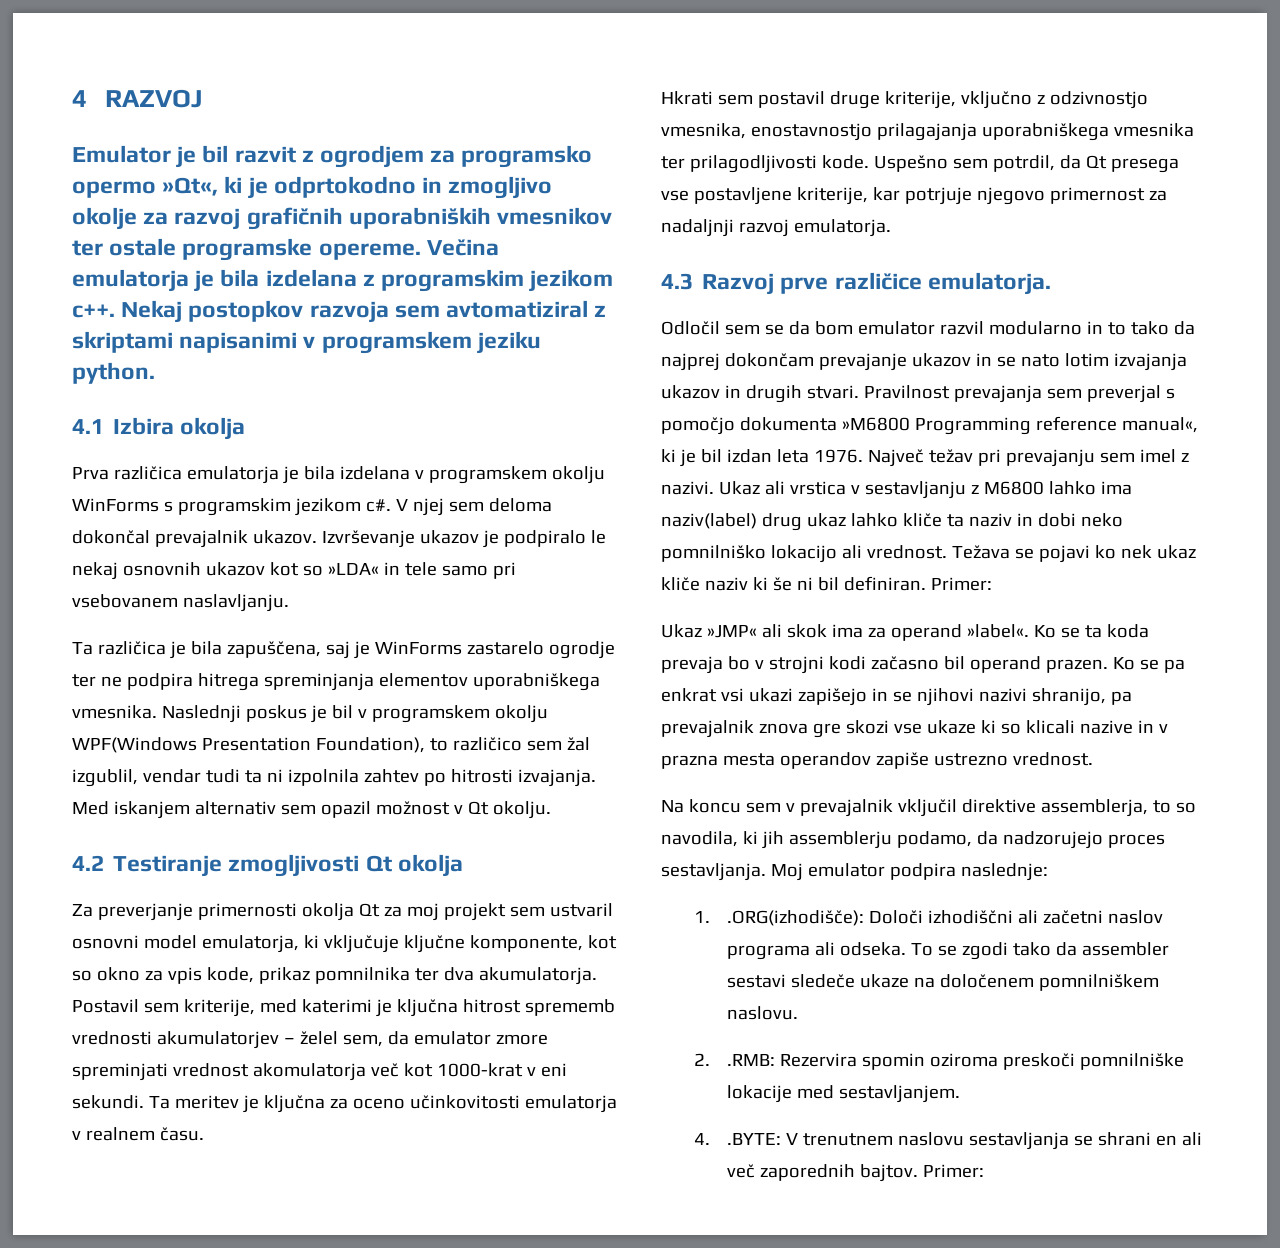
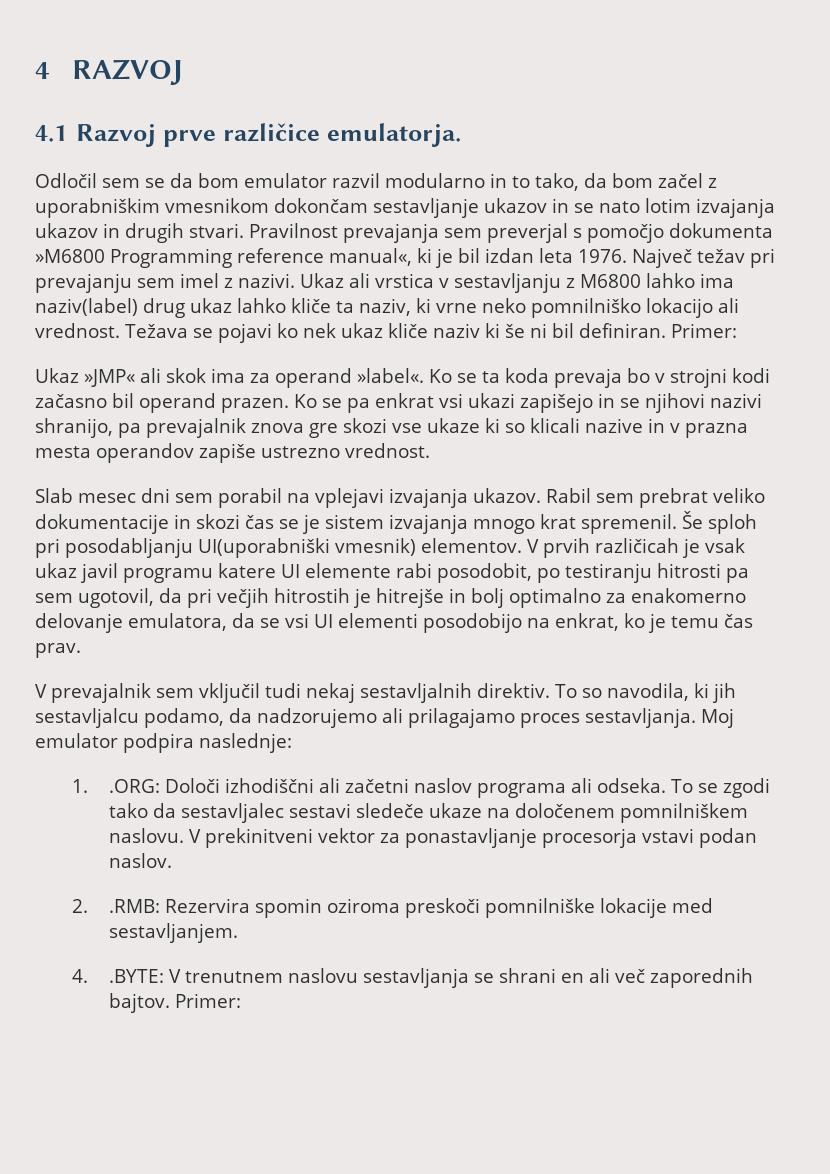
[72,145,593,168] [72,176,553,199] [72,207,613,230] [72,238,499,261] [72,269,614,292] [72,300,607,323] [72,331,541,354] [72,362,155,384] [72,417,246,440] [72,466,605,484] [72,498,552,516] [72,530,606,548] [72,562,516,580] [72,594,289,612] [72,641,615,659] [72,673,600,691] [72,705,548,723] [72,737,590,753] [72,769,596,787] [72,801,551,819] [72,854,463,877] [72,903,613,921] [72,935,617,953] [72,967,597,985] [72,999,615,1017] [72,1031,548,1049] [72,1063,567,1081] [72,1095,617,1113] [72,1127,204,1141] [661,91,1148,109] [661,123,1194,141] [661,155,1179,173] [661,187,1167,205] [661,219,891,237] [661,273,693,290] Emulator je bil razvit z ogrodjem za programsko opermo »Qt«, ki je odprtokodno in zmogljivo okolje za razvoj grafičnih uporabniških vmesnikov ter ostale programske opereme. Večina emulatorja je bila izdelana z programskim jezikom c++. Nekaj postopkov razvoja sem avtomatiziral z skriptami napisanimi v programskem jeziku python. // 4.1 Izbira okolja // Prva različica emulatorja je bila izdelana v programskem okolju WinForms s programskim jezikom c#. V njej sem deloma dokončal prevajalnik ukazov. Izvrševanje ukazov je podpiralo le nekaj osnovnih ukazov kot so »LDA« in tele samo pri vsebovanem naslavljanju. // Ta različica je bila zapuščena, saj je WinForms zastarelo ogrodje ter ne podpira hitrega spreminjanja elementov uporabniškega vmesnika. Naslednji poskus je bil v programskem okolju WPF(Windows Presentation Foundation), to različico sem žal izgublil, vendar tudi ta ni izpolnila zahtev po hitrosti izvajanja. Med iskanjem alternativ sem opazil možnost v Qt okolju. // 4.2 Testiranje zmogljivosti Qt okolja // Za preverjanje primernosti okolja Qt za moj projekt sem ustvaril osnovni model emulatorja, ki vključuje ključne komponente, kot so okno za vpis kode, prikaz pomnilnika ter dva akumulatorja. Postavil sem kriterije, med katerimi je ključna hitrost sprememb vrednosti akumulatorjev – želel sem, da emulator zmore spreminjati vrednost akomulatorja več kot 1000-krat v eni sekundi. Ta meritev je ključna za oceno učinkovitosti emulatorja v realnem času. // Hkrati sem postavil druge kriterije, vključno z odzivnostjo vmesnika, enostavnostjo prilagajanja uporabniškega vmesnika ter prilagodljivosti kode. Uspešno sem potrdil, da Qt presega vse postavljene kriterije, kar potrjuje njegovo primernost za nadaljnji razvoj emulatorja. // 4.3 -> [35,125,67,142] 4.1
[1130,321,1195,335] [661,353,907,371] tako da najprej dokončam prevajanje -> [535,173,717,191] [35,198,479,218] tako, da bom začel z uporabniškim vmesnikom dokončam sestavljanje
[968,513,1076,527] naziv in dobi -> [359,298,477,316] naziv, ki vrne
[661,799,1171,817] Na koncu sem v prevajalnik vključil direktive assemblerja, to -> [35,488,765,508] [35,511,757,534] [35,538,745,558] [35,563,749,583] [35,588,746,608] [35,613,753,633] [35,643,81,658] [35,683,577,703] Slab mesec dni sem porabil na vplejavi izvajanja ukazov. Rabil sem prebrat veliko dokumentacije in skozi čas se je sistem izvajanja mnogo krat spremenil. Še sploh pri posodabljanju UI(uporabniški vmesnik) elementov. V prvih različicah je vsak ukaz javil programu katere UI elemente rabi posodobit, po testiranju hitrosti pa sem ugotovil, da pri večjih hitrostih je hitrejše in bolj optimalno za enakomerno delovanje emulatora, da se vsi UI elementi posodobijo na enkrat, ko je temu čas prav. // V prevajalnik sem vključil tudi nekaj sestavljalnih direktiv. To
[788,831,892,849] assemblerju -> [35,708,139,728] sestavljalcu
[1002,831,1103,849] nadzorujejo -> [257,708,515,728] nadzorujemo ali prilagajamo
[726,910,864,926] .ORG(izhodišče): -> [108,779,160,793] .ORG:
[1081,942,1169,956] assembler -> [180,803,284,823] sestavljalec
(798, 1013) none -> [188,828,757,848] [108,853,172,868] V prekinitveni vektor za ponastavljanje procesorja vstavi podan naslov.

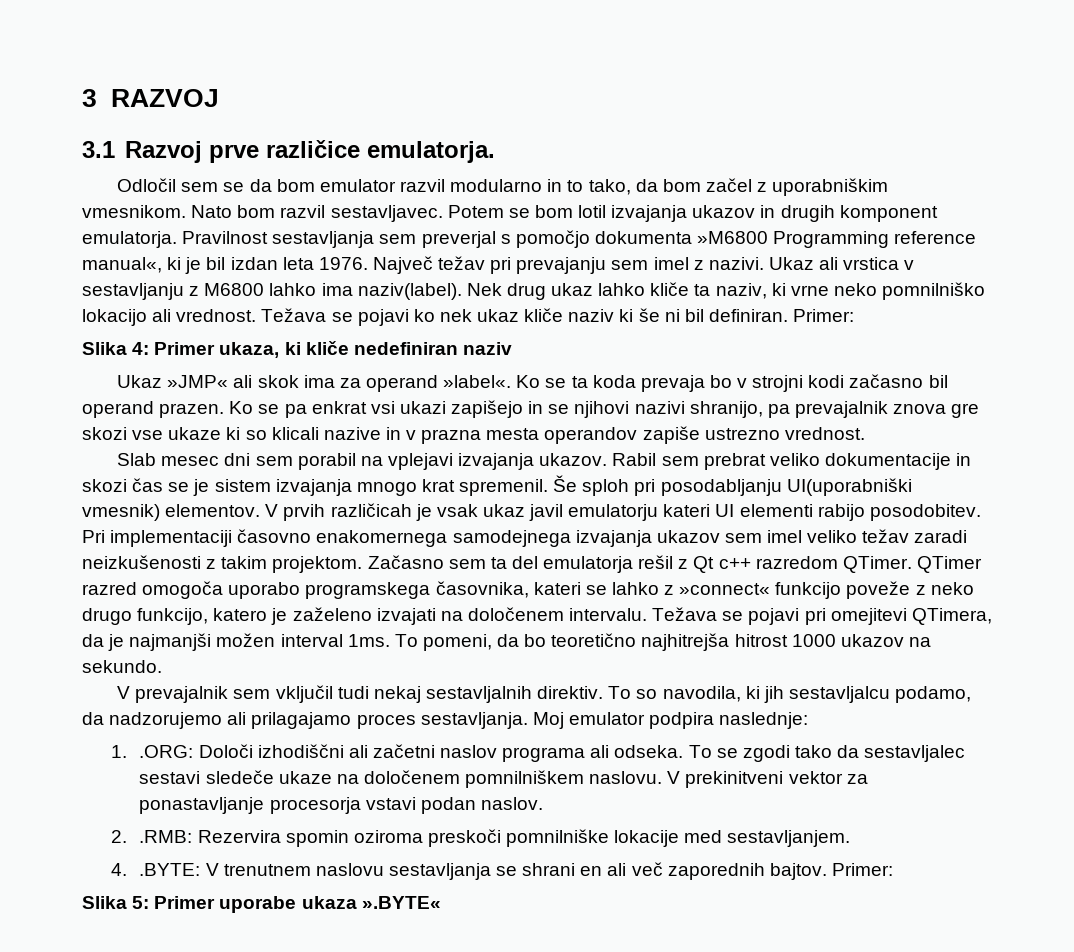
[35,62,50,79] 4 -> [82,89,97,107] 3
[35,125,67,142] 4.1 -> [82,141,115,158] 3.1
[165,198,775,218] [35,223,439,243] vmesnikom dokončam sestavljanje ukazov in se nato lotim izvajanja ukazov in drugih stvari. Pravilnost prevajanja -> [82,205,938,222] [82,231,375,248] vmesnikom. Nato bom razvil sestavljavec. Potem se bom lotil izvajanja ukazov in drugih komponent emulatorja. Pravilnost sestavljanja
[35,298,138,316] naziv(label) -> [357,283,502,300] naziv(label). Nek
(737, 330) none -> [82,341,512,358] // Slika 4: Primer ukaza, ki kliče nedefiniran naziv
[123,563,749,583] [35,588,746,608] [35,613,753,633] [35,643,81,658] programu katere UI elemente rabi posodobit, po testiranju hitrosti pa sem ugotovil, da pri večjih hitrostih je hitrejše in bolj optimalno za enakomerno delovanje emulatora, da se vsi UI elementi posodobijo na enkrat, ko je temu čas prav. -> [568,504,981,521] [82,529,968,547] [82,555,982,573] [82,581,974,599] [82,607,992,625] [82,633,931,651] [82,660,162,673] emulatorju kateri UI elementi rabijo posodobitev. Pri implementaciji časovno enakomernega samodejnega izvajanja ukazov sem imel veliko težav zaradi neizkušenosti z takim projektom. Začasno sem ta del emulatorja rešil z Qt c++ razredom QTimer. QTimer razred omogoča uporabo programskega časovnika, kateri se lahko z »connect« funkcijo poveže z neko drugo funkcijo, katero je zaželeno izvajati na določenem intervalu. Težava se pojavi pri omejitevi QTimera, da je najmanjši možen interval 1ms. To pomeni, da bo teoretično najhitrejša hitrost 1000 ukazov na sekundo.
(241, 1000) none -> [82,896,441,913] // Slika 5: Primer uporabe ukaza ».BYTE«

